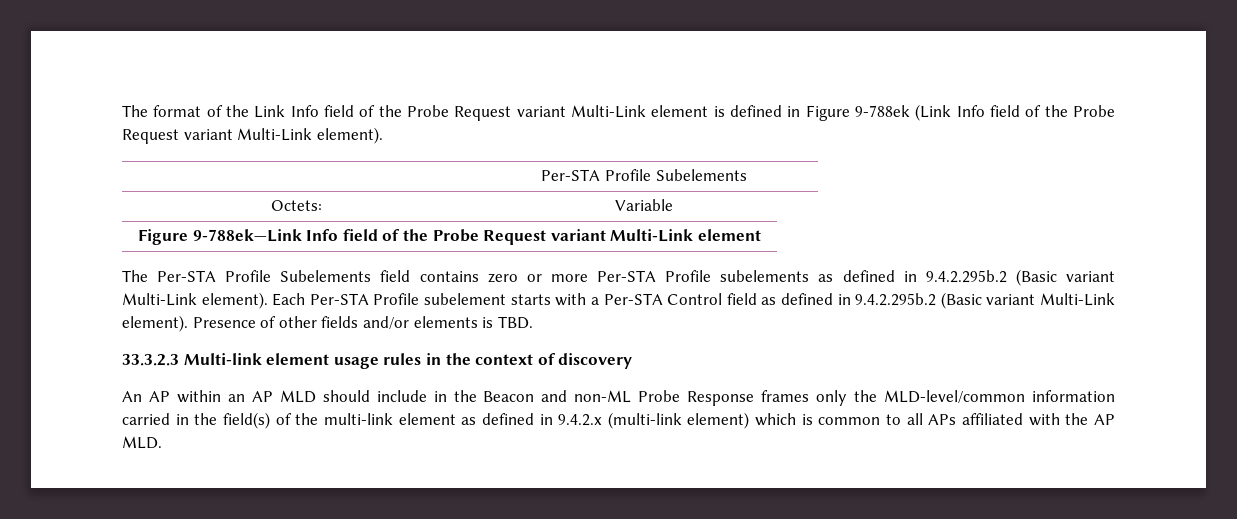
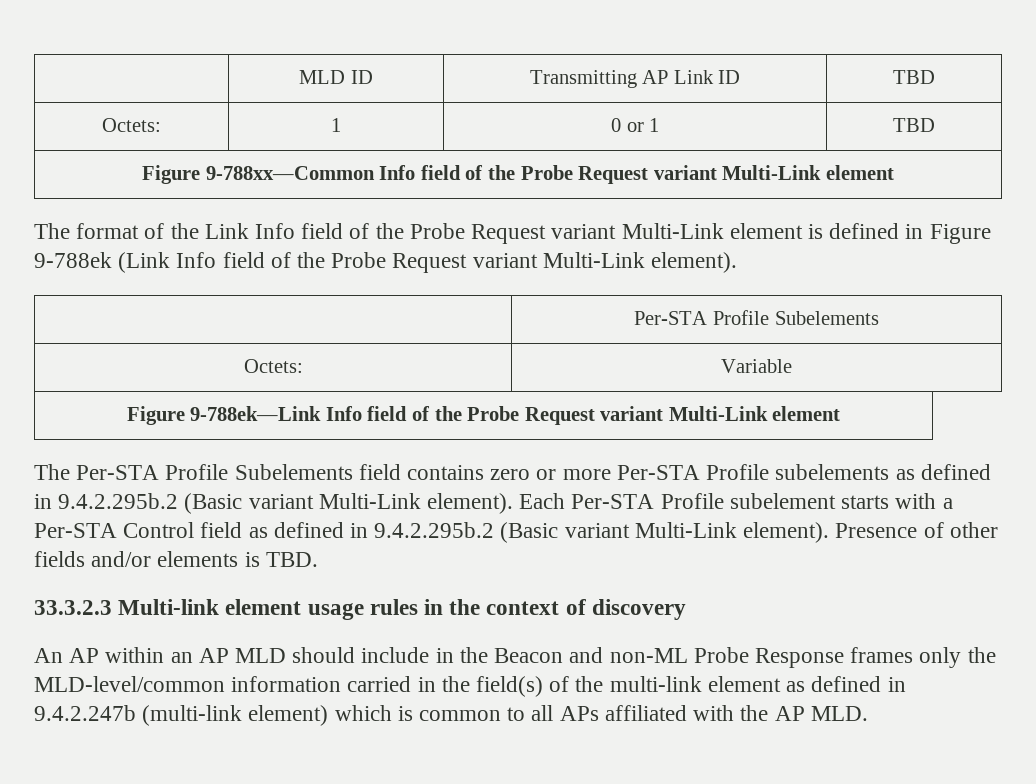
(122, 111) none -> [299,70,373,84] [529,70,741,88] [893,70,935,84] [102,118,161,132] [331,118,341,132] [610,118,660,132] [893,118,935,132] [142,165,894,184] | MLD ID | Transmitting AP Link ID | TBD // Octets: | 1 | 0 or 1 | TBD // Figure 9-788xx—Common Info field of the Probe Request variant Multi-Link element //
[558,414,603,426] 9.4.2.x -> [34,705,136,721] 9.4.2.247b

